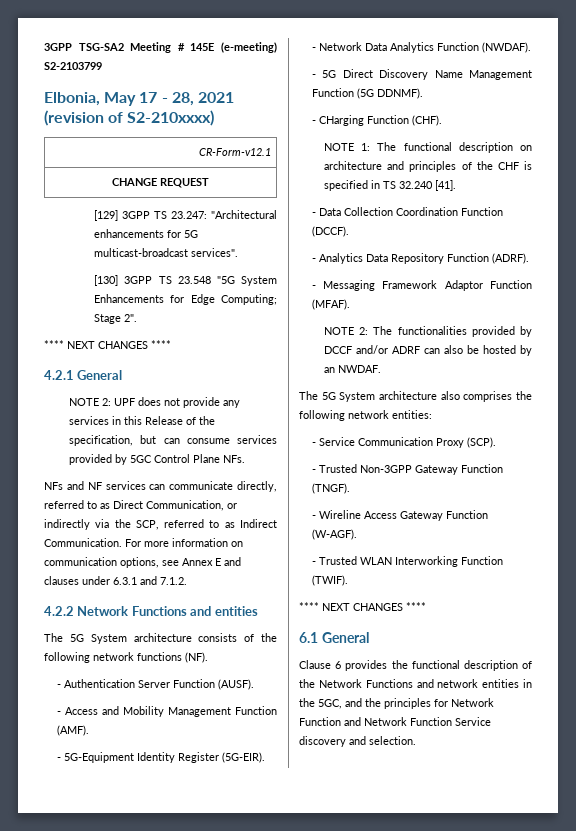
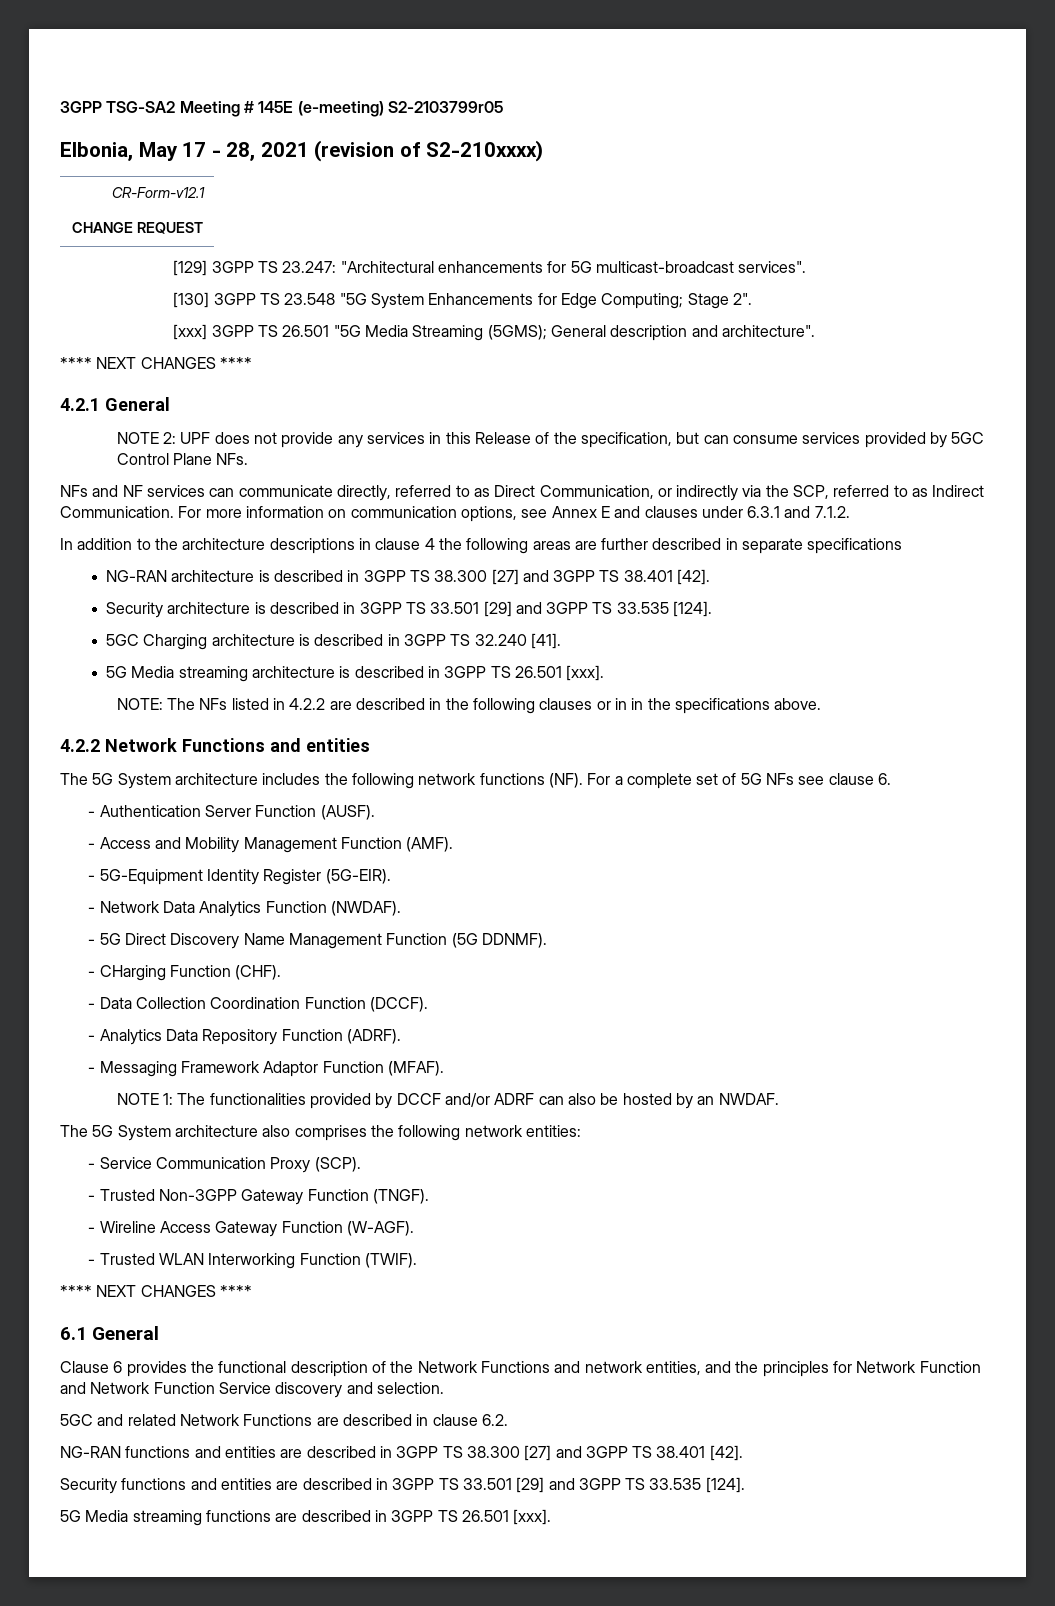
[44,62,102,70] S2-2103799 -> [387,101,503,113] S2-2103799r05
(138, 318) none -> [173,324,816,341] // [xxx] 3GPP TS 26.501 "5G Media Streaming (5GMS); General description and architecture".
(187, 581) none -> [60,538,903,554] [105,569,711,585] [105,601,713,618] [105,633,561,650] [105,665,605,682] [116,698,822,714] // In addition to the architecture descriptions in clause 4 the following areas are further described in separate specifications // NG-RAN architecture is described in 3GPP TS 38.300 [27] and 3GPP TS 38.401 [42]. // Security architecture is described in 3GPP TS 33.501 [29] and 3GPP TS 33.535 [124]. // 5GC Charging architecture is described in 3GPP TS 32.240 [41]. // 5G Media streaming architecture is described in 3GPP TS 26.501 [xxx]. // NOTE: The NFs listed in 4.2.2 are described in the following clauses or in in the specifications above.
[198,633,255,642] consists of -> [262,773,321,785] includes
(208, 657) none -> [587,773,892,789] For a complete set of 5G NFs see clause 6.
[324,142,532,153] [324,161,532,172] [324,180,457,191] // NOTE 1: The functional description on architecture and principles of the CHF is specified in TS 32.240 [41]. -> (282, 972) none
[359,327,369,335] 2: -> [163,1093,174,1105] 1:
[482,679,532,688] [299,698,342,709] entities in the 5GC, -> [645,1361,701,1375] entities,
(416, 740) none -> [60,1414,508,1426] [60,1445,743,1461] [60,1477,745,1494] [60,1509,552,1526] // 5GC and related Network Functions are described in clause 6.2. // NG-RAN functions and entities are described in 3GPP TS 38.300 [27] and 3GPP TS 38.401 [42]. // Security functions and entities are described in 3GPP TS 33.501 [29] and 3GPP TS 33.535 [124]. // 5G Media streaming functions are described in 3GPP TS 26.501 [xxx].

